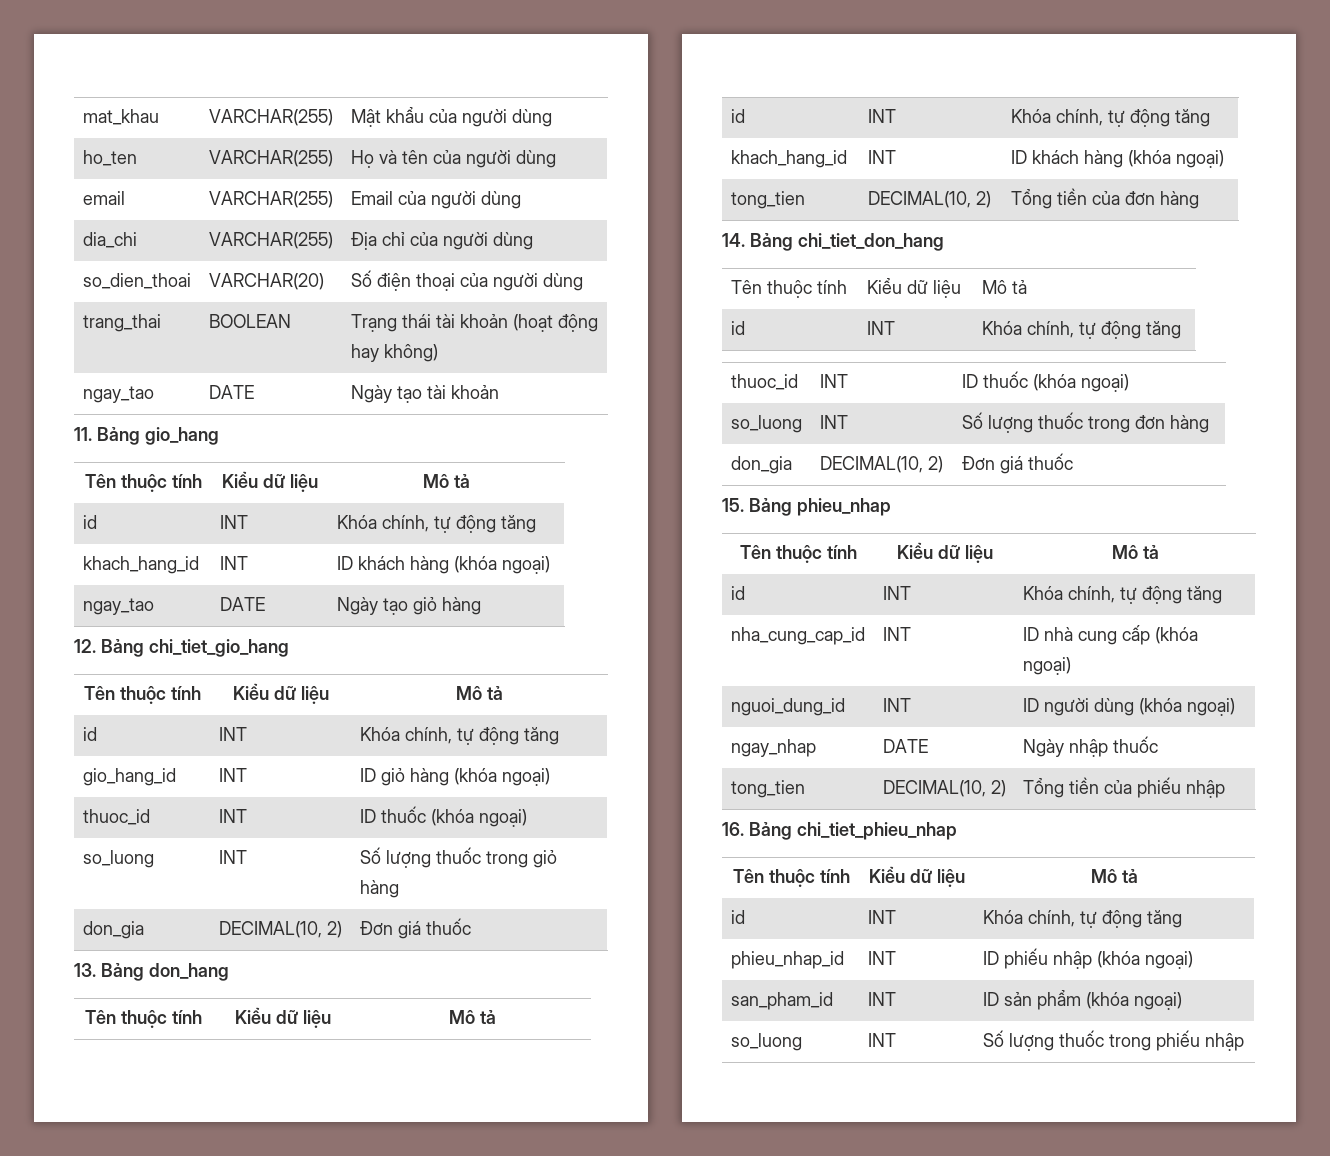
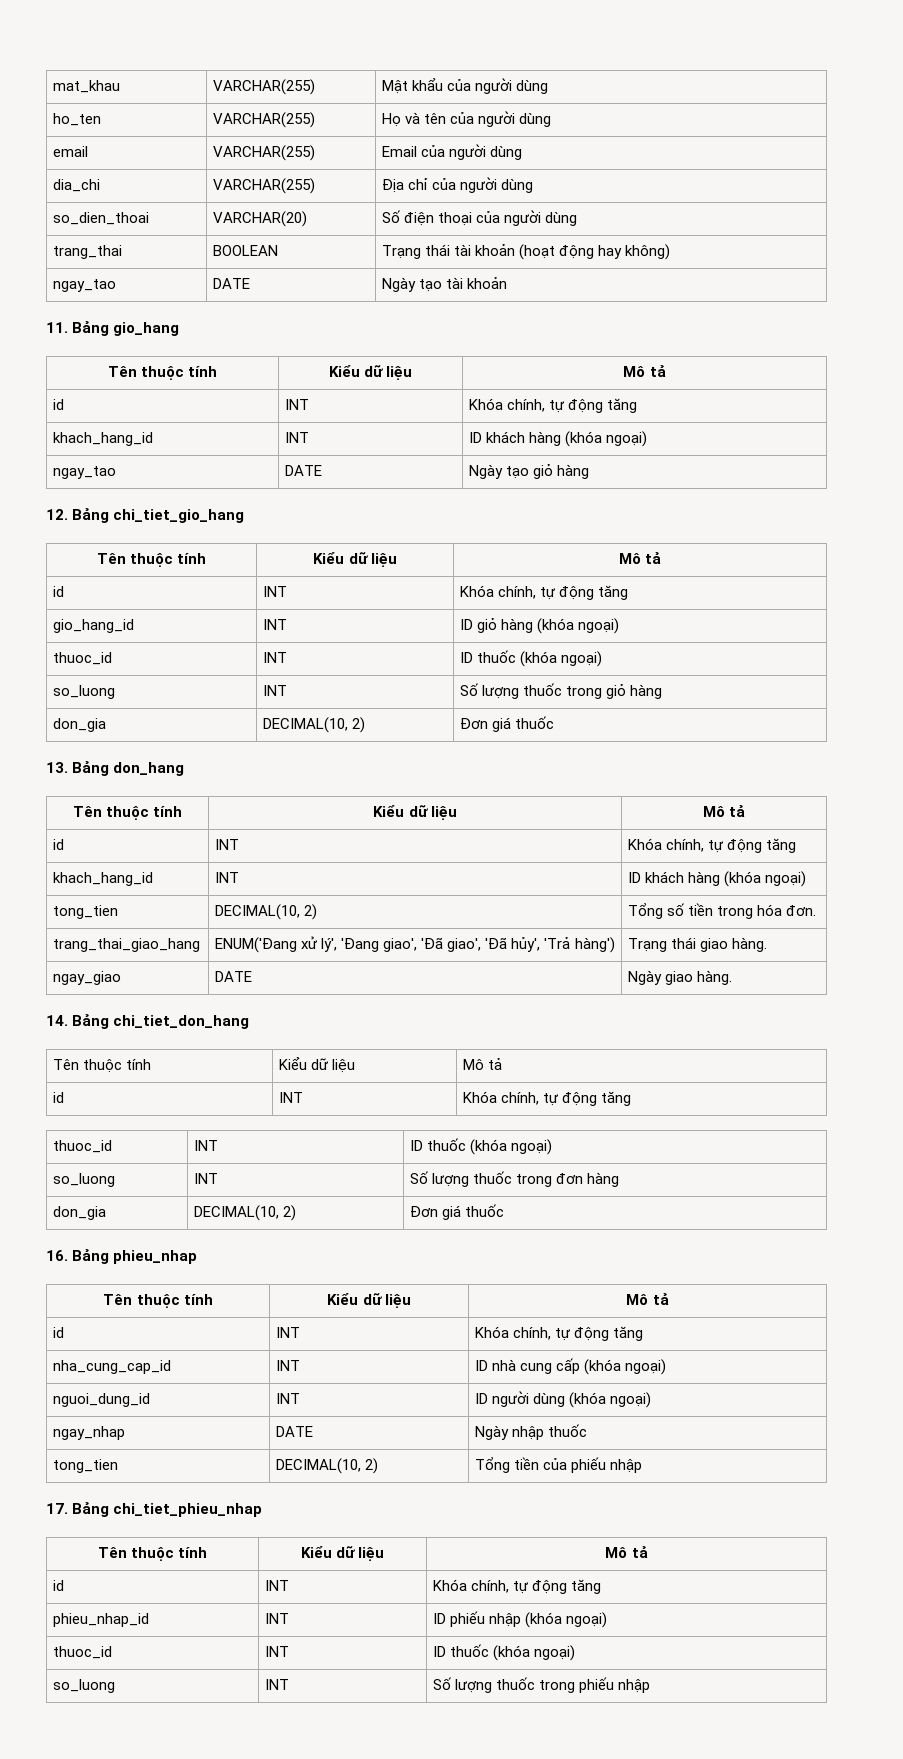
[1056,188,1199,209] tiền của đơn hàng -> [667,903,817,919] [53,938,201,952] [215,936,615,953] [628,937,768,952] [53,971,122,985] [215,971,253,982] [628,970,733,985] số tiền trong hóa đơn. // trang_thai_giao_hang | ENUM('Đang xử lý', 'Đang giao', 'Đã giao', 'Đã hủy', 'Trả hàng') | Trạng thái giao hàng. // ngay_giao | DATE | Ngày giao hàng.
[722,498,744,512] 15. -> [46,1250,68,1261] 16.
[722,822,744,836] 16. -> [46,1503,68,1514] 17.
[730,992,833,1010] [867,992,896,1006] [982,990,1081,1010] san_pham_id | INT | ID sản phẩm -> [53,1646,113,1659] [265,1646,290,1657] [433,1644,490,1657] thuoc_id | INT | ID thuốc

